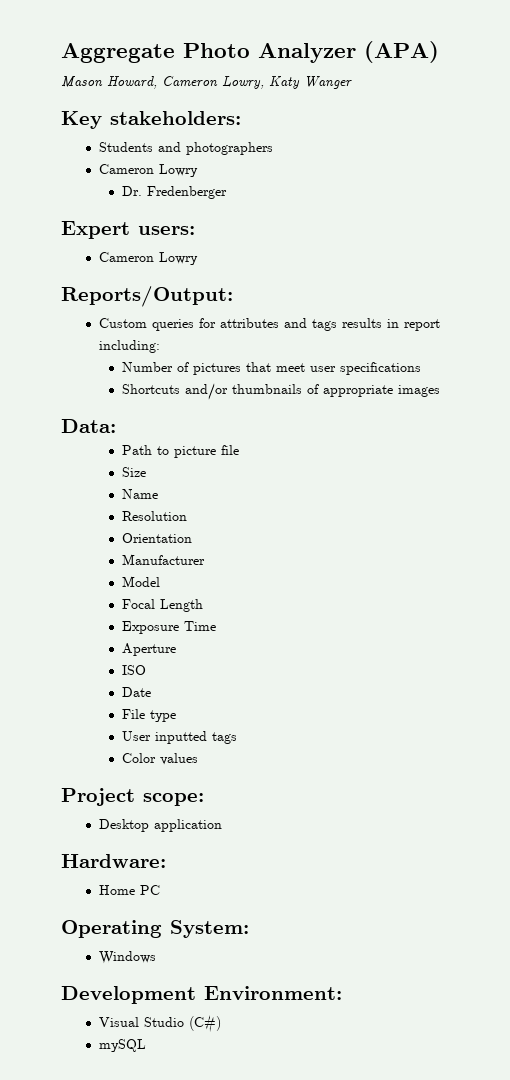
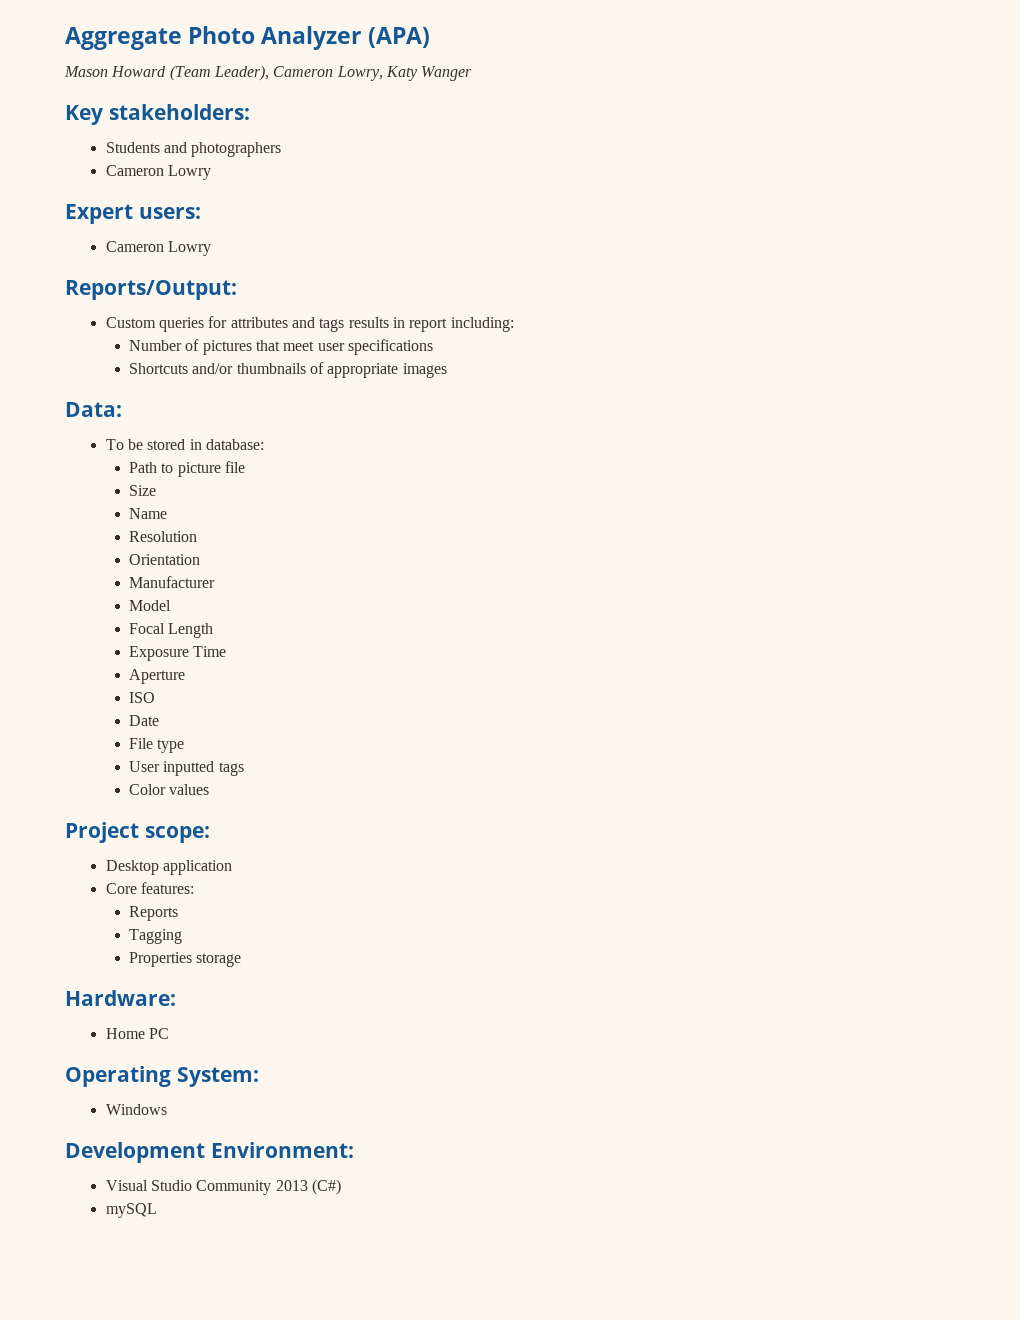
[107,76,157,89] Howard, -> [111,65,269,81] Howard (Team Leader),
[121,186,227,199] // Dr. Fredenberger -> (212, 172) none
(116, 426) none -> [105,439,265,450] // To be stored in database:
(223, 825) none -> [105,882,195,894] [128,906,178,921] [128,929,182,944] [128,952,242,967] // Core features: // Reports // Tagging // Properties storage
(185, 1022) none -> [196,1180,308,1195] Community 2013

